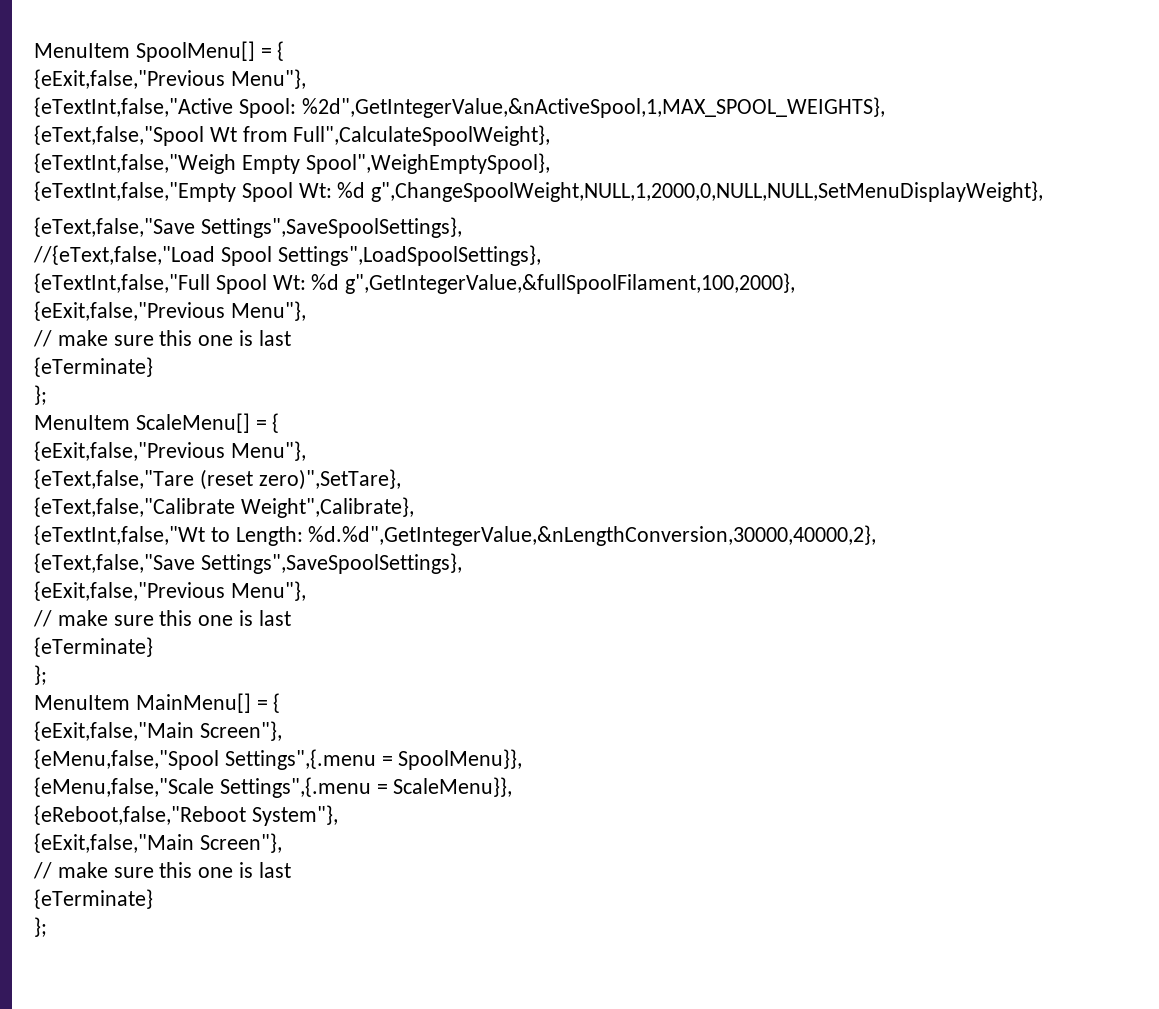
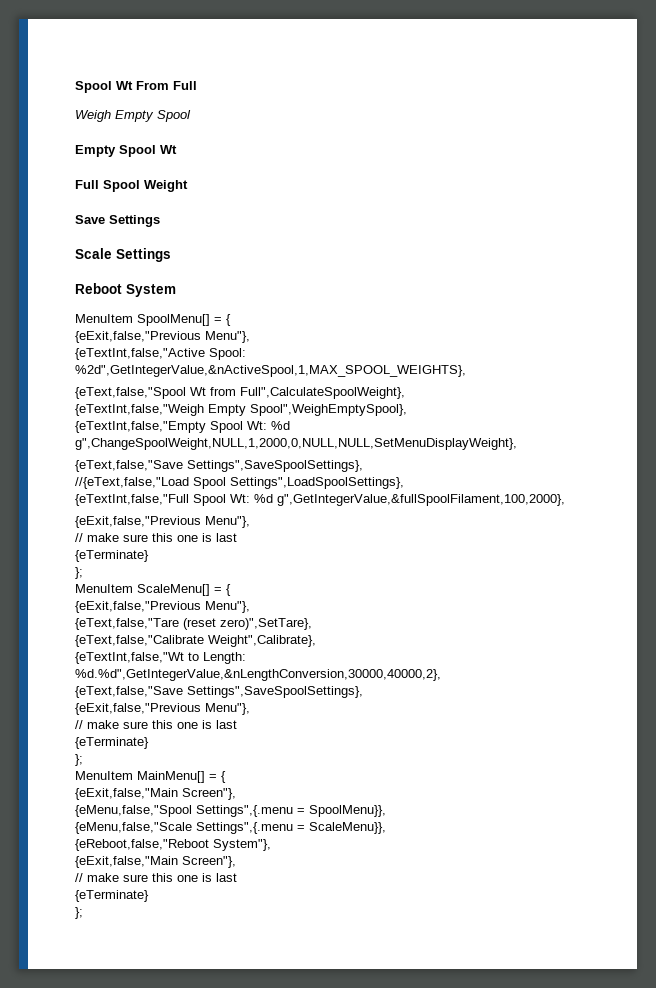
(34, 50) none -> [75,81,197,93] [75,110,191,122] [75,145,177,157] [75,180,188,192] [75,215,160,227] [75,248,171,262] [75,283,176,297] Spool Wt From Full // Weigh Empty Spool // Empty Spool Wt // Full Spool Weight // Save Settings // Scale Settings // Reboot System //

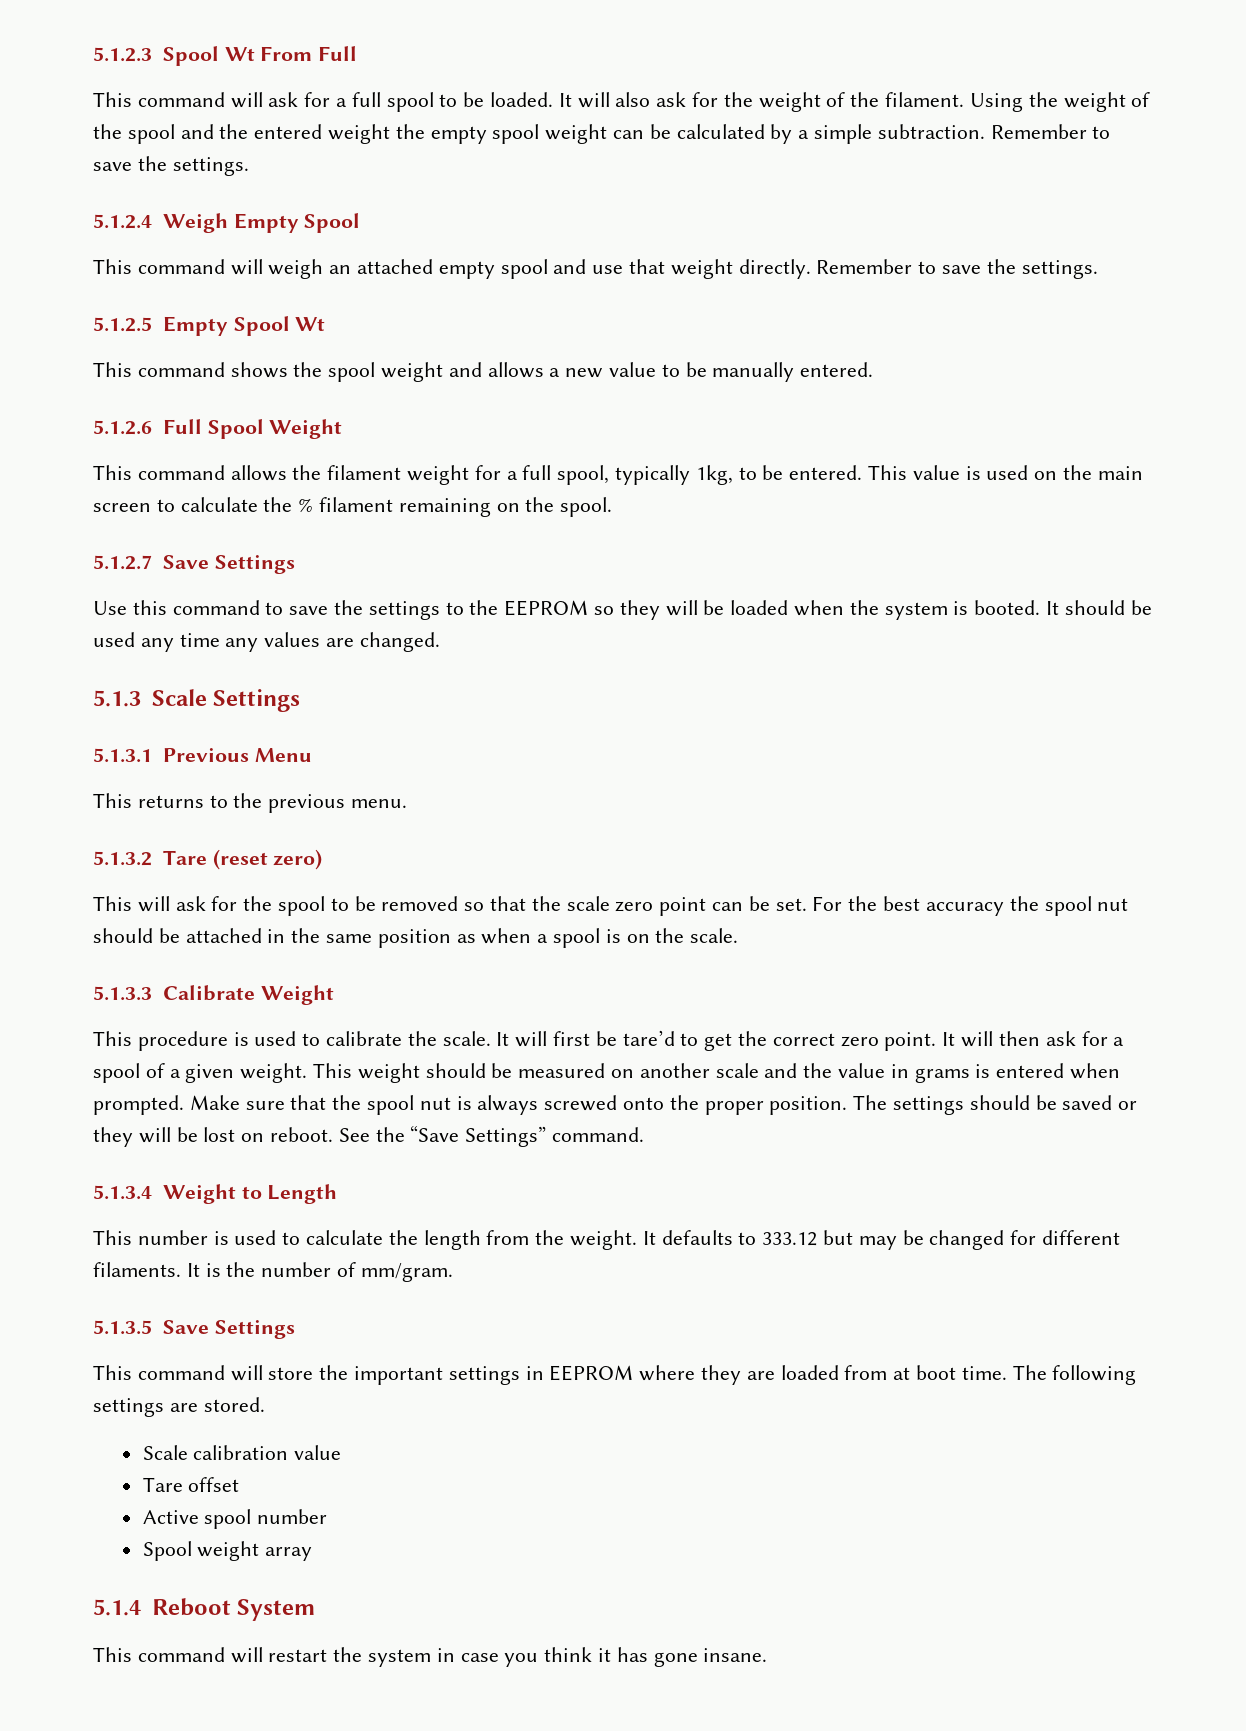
(75, 87) none -> [93,47,152,62] 5.1.2.3
[75,110,191,122] [75,145,177,157] [75,180,188,192] [75,215,160,227] [75,248,171,262] [75,283,176,297] [75,314,231,326] [75,331,250,343] [75,348,246,360] [75,365,466,377] [75,387,405,399] [75,404,407,416] [75,421,290,433] [75,438,517,450] [75,460,363,472] [75,477,404,489] [75,494,565,506] [75,516,250,528] [75,533,237,542] [75,550,149,562] [75,567,83,579] [75,584,231,596] [75,601,250,613] [75,618,312,630] [75,635,316,647] [75,652,246,664] [75,669,441,681] [75,686,363,698] [75,703,250,715] [75,720,237,729] [75,737,149,749] [75,754,83,766] [75,771,226,783] [75,788,236,800] [75,805,386,817] [75,822,386,834] [75,839,271,851] [75,856,236,868] [75,873,237,882] [75,890,149,902] [75,907,83,919] Weigh Empty Spool // Empty Spool Wt // Full Spool Weight // Save Settings // Scale Settings // Reboot System // MenuItem SpoolMenu[] = { // {eExit,false,"Previous Menu"}, // {eTextInt,false,"Active Spool: %2d",GetIntegerValue,&nActiveSpool,1,MAX_SPOOL_WEIGHTS}, // {eText,false,"Spool Wt from Full",CalculateSpoolWeight}, // {eTextInt,false,"Weigh Empty Spool",WeighEmptySpool}, // {eTextInt,false,"Empty Spool Wt: %d g",ChangeSpoolWeight,NULL,1,2000,0,NULL,NULL,SetMenuDisplayWeight}, // {eText,false,"Save Settings",SaveSpoolSettings}, // //{eText,false,"Load Spool Settings",LoadSpoolSettings}, // {eTextInt,false,"Full Spool Wt: %d g",GetIntegerValue,&fullSpoolFilament,100,2000}, // {eExit,false,"Previous Menu"}, // // make sure this one is last // {eTerminate} // }; // MenuItem ScaleMenu[] = { // {eExit,false,"Previous Menu"}, // {eText,false,"Tare (reset zero)",SetTare}, // {eText,false,"Calibrate Weight",Calibrate}, // {eTextInt,false,"Wt to Length: %d.%d",GetIntegerValue,&nLengthConversion,30000,40000,2}, // {eText,false,"Save Settings",SaveSpoolSettings}, // {eExit,false,"Previous Menu"}, // // make sure this one is last // {eTerminate} // }; // MenuItem MainMenu[] = { // {eExit,false,"Main Screen"}, // {eMenu,false,"Spool Settings",{.menu = SpoolMenu}}, // {eMenu,false,"Scale Settings",{.menu = ScaleMenu}}, // {eReboot,false,"Reboot System"}, // {eExit,false,"Main Screen"}, // // make sure this one is last // {eTerminate} // }; -> [93,92,1151,112] [93,124,1111,144] [93,156,249,176] [93,213,361,233] [93,259,1098,279] [93,316,326,336] [93,362,874,382] [93,419,343,439] [93,465,1143,485] [93,497,613,517] [93,555,295,574] [93,600,1152,620] [93,632,440,652] [93,689,301,712] [93,748,312,763] [93,793,408,813] [93,849,323,870] [93,896,1129,916] [93,928,739,948] [93,985,334,1005] [93,1030,1125,1051] [93,1063,1121,1083] [93,1095,1138,1115] [93,1125,645,1147] [93,1184,338,1204] [93,1230,1121,1250] [93,1262,453,1282] [93,1320,295,1339] [93,1365,1137,1385] [93,1397,265,1417] [142,1445,342,1460] [142,1477,240,1492] [142,1509,328,1529] [142,1541,313,1561] [93,1598,316,1621] [93,1647,768,1667] This command will ask for a full spool to be loaded. It will also ask for the weight of the filament. Using the weight of the spool and the entered weight the empty spool weight can be calculated by a simple subtraction. Remember to save the settings. // 5.1.2.4 Weigh Empty Spool // This command will weigh an attached empty spool and use that weight directly. Remember to save the settings. // 5.1.2.5 Empty Spool Wt // This command shows the spool weight and allows a new value to be manually entered. // 5.1.2.6 Full Spool Weight // This command allows the filament weight for a full spool, typically 1kg, to be entered. This value is used on the main screen to calculate the % filament remaining on the spool. // 5.1.2.7 Save Settings // Use this command to save the settings to the EEPROM so they will be loaded when the system is booted. It should be used any time any values are changed. // 5.1.3 Scale Settings // 5.1.3.1 Previous Menu // This returns to the previous menu. // 5.1.3.2 Tare (reset zero) // This will ask for the spool to be removed so that the scale zero point can be set. For the best accuracy the spool nut should be attached in the same position as when a spool is on the scale. // 5.1.3.3 Calibrate Weight // This procedure is used to calibrate the scale. It will first be tare’d to get the correct zero point. It will then ask for a spool of a given weight. This weight should be measured on another scale and the value in grams is entered when prompted. Make sure that the spool nut is always screwed onto the proper position. The settings should be saved or they will be lost on reboot. See the “Save Settings” command. // 5.1.3.4 Weight to Length // This number is used to calculate the length from the weight. It defaults to 333.12 but may be changed for different filaments. It is the number of mm/gram. // 5.1.3.5 Save Settings // This command will store the important settings in EEPROM where they are loaded from at boot time. The following settings are stored. // Scale calibration value // Tare offset // Active spool number // Spool weight array // 5.1.4 Reboot System // This command will restart the system in case you think it has gone insane.

